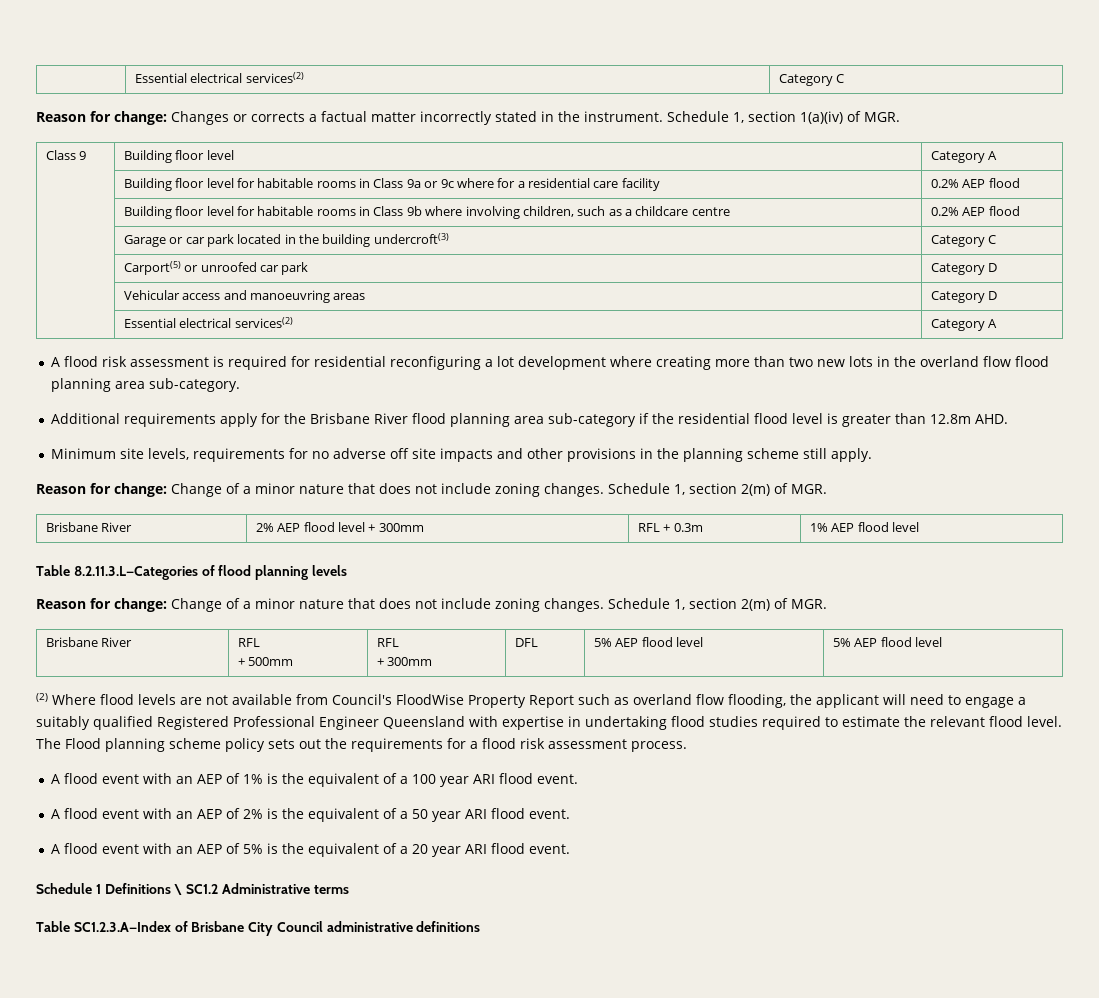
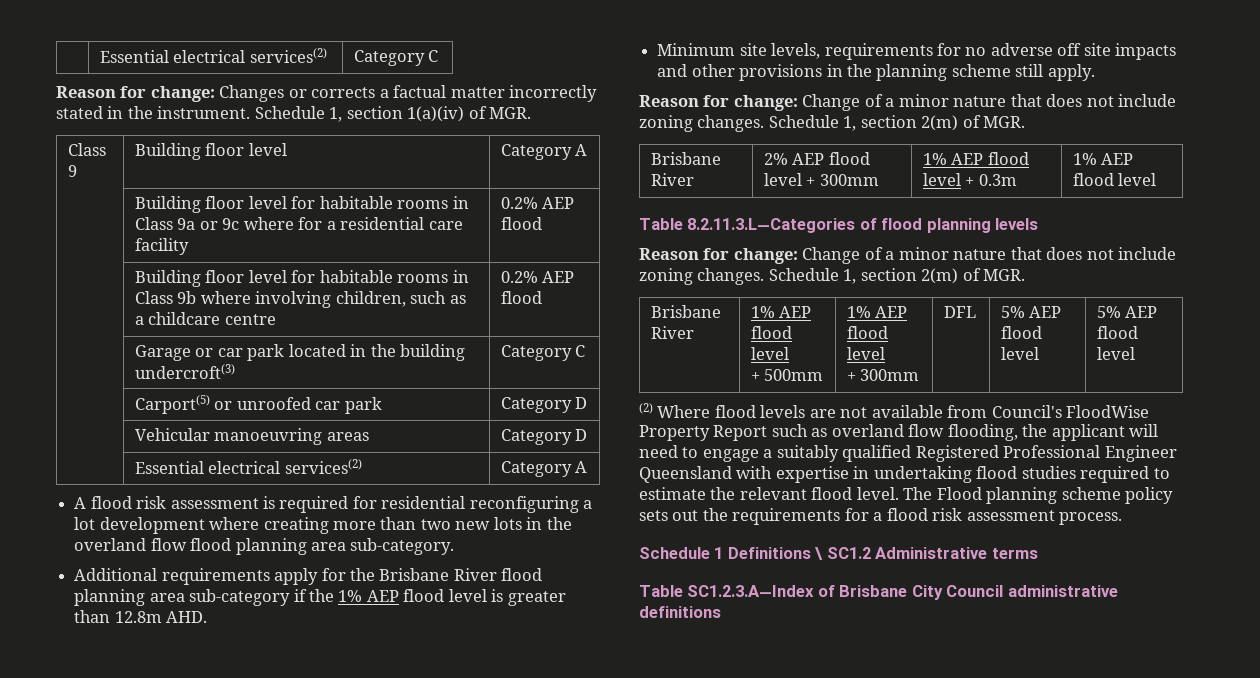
[182,290,247,300] access and -> (210, 434) none
[678,413,751,424] residential -> [338,590,399,602] 1% AEP
[637,523,660,532] RFL -> [922,152,1029,165] [922,173,961,186] 1% AEP flood level
[237,638,260,647] [237,657,294,666] [376,638,399,647] RFL // + 500mm | RFL -> [750,306,812,318] [750,326,792,339] [750,347,789,360] [750,369,824,381] [846,306,908,318] [846,326,888,339] [846,347,885,360] 1% AEP flood level // + 500mm | 1% AEP flood level
[51,773,579,787] [51,808,571,822] [51,843,571,857] // A flood event with an AEP of 1% is the equivalent of a 100 year ARI flood event. // A flood event with an AEP of 2% is the equivalent of a 50 year ARI flood event. // A flood event with an AEP of 5% is the equivalent of a 20 year ARI flood event. -> (1123, 518) none

